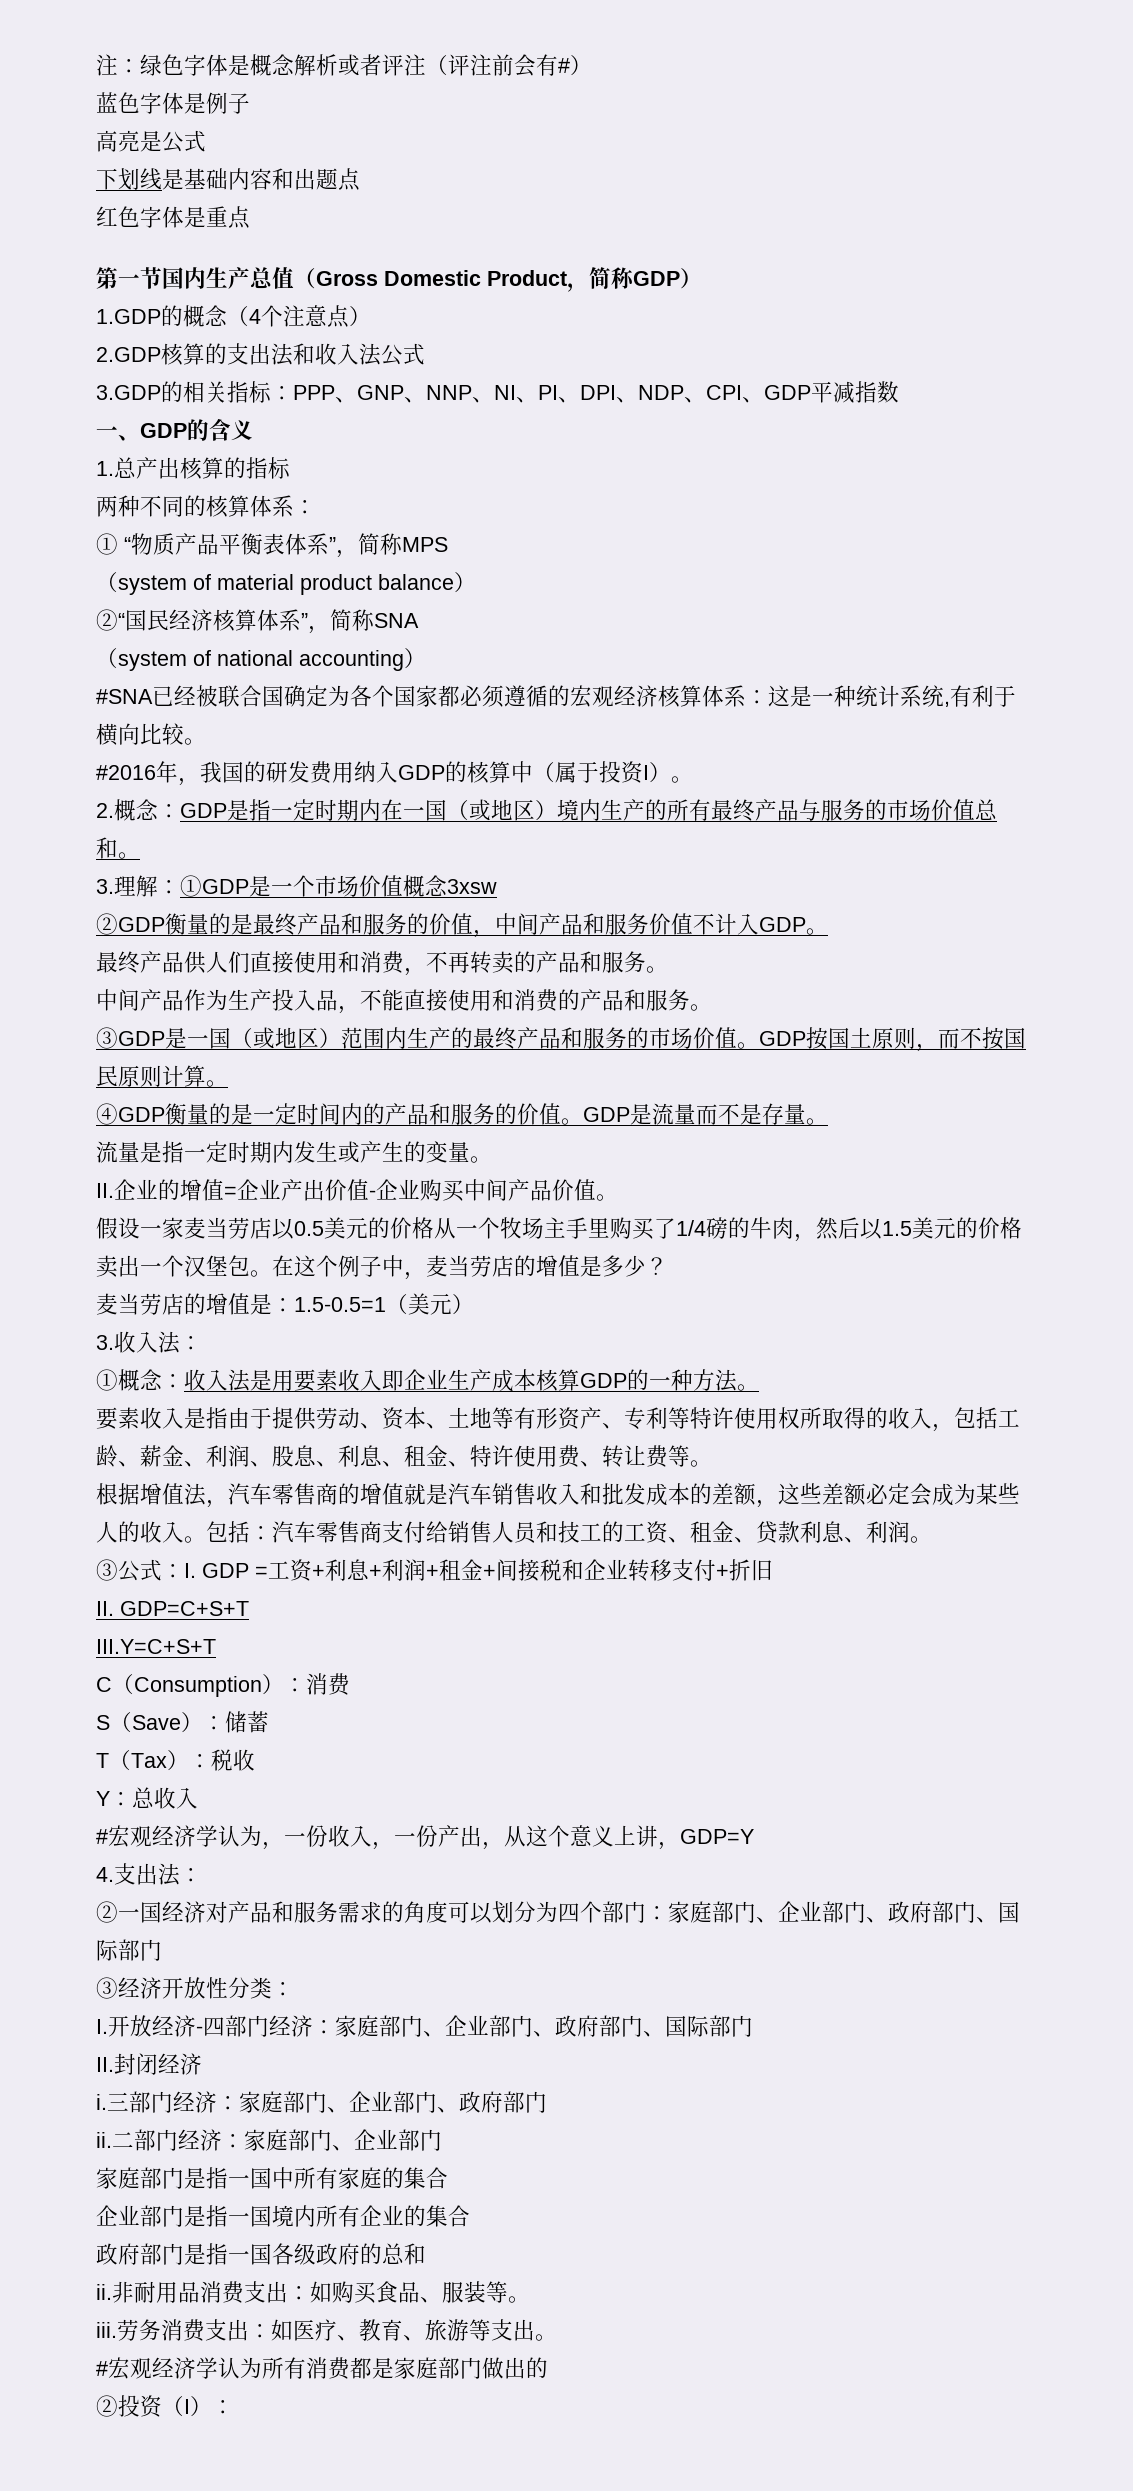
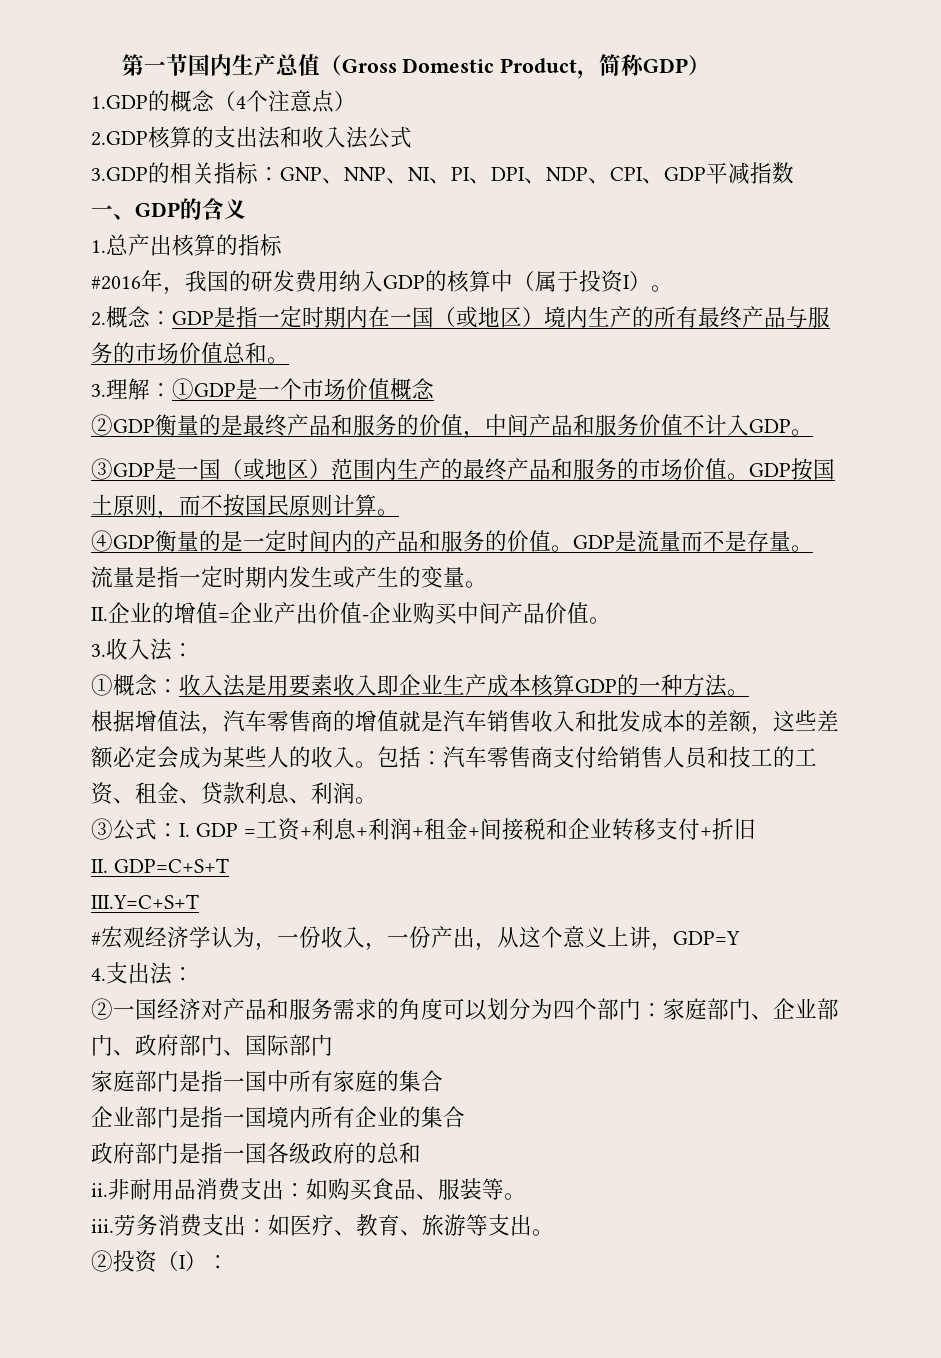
[96,54,592,77] [96,92,250,114] [96,130,206,153] [96,168,360,191] [96,206,250,229] 注：绿色字体是概念解析或者评注（评注前会有#） // 蓝色字体是例子 // 高亮是公式 // 下划线是基础内容和出题点 // 红色字体是重点 // -> (121, 65) none
[293,385,357,403] PPP、 -> (280, 174) none
[96,495,316,518] [96,533,448,558] [96,572,476,595] [96,609,419,634] [96,648,426,671] [96,685,1016,708] [96,723,206,746] // 两种不同的核算体系： // ① “物质产品平衡表体系”，简称MPS // （system of material product balance） // ②“国民经济核算体系”，简称SNA // （system of national accounting） // #SNA已经被联合国确定为各个国家都必须遵循的宏观经济核算体系：这是一种统计系统,有利于横向比较。 -> (283, 245) none
[447,879,497,894] 3xsw -> (434, 388) none
[96,951,668,976] [96,989,712,1014] // 最终产品供人们直接使用和消费，不再转卖的产品和服务。 // 中间产品作为生产投入品，不能直接使用和消费的产品和服务。 -> (813, 432) none
[96,1217,1022,1242] [96,1255,668,1280] [96,1293,474,1315] // 假设一家麦当劳店以0.5美元的价格从一个牧场主手里购买了1/4磅的牛肉，然后以1.5美元的价格卖出一个汉堡包。在这个例子中，麦当劳店的增值是多少？ // 麦当劳店的增值是：1.5-0.5=1（美元） -> (611, 620) none
[96,1407,1020,1432] [96,1445,712,1468] // 要素收入是指由于提供劳动、资本、土地等有形资产、专利等特许使用权所取得的收入，包括工龄、薪金、利润、股息、利息、租金、特许使用费、转让费等。 -> (749, 692) none
[96,1673,351,1697] [96,1711,269,1733] [96,1749,255,1771] [96,1787,198,1809] // C（Consumption）：消费 // S（Save）：储蓄 // T（Tax）：税收 // Y：总收入 -> (199, 901) none
[96,1977,294,1999] [96,2015,753,2037] [96,2053,202,2075] [96,2091,547,2113] [96,2129,442,2151] // ③经济开放性分类： // I.开放经济-四部门经济：家庭部门、企业部门、政府部门、国际部门 // II.封闭经济 // i.三部门经济：家庭部门、企业部门、政府部门 // ii.二部门经济：家庭部门、企业部门 -> (333, 1045) none
[96,2357,548,2380] // #宏观经济学认为所有消费都是家庭部门做出的 -> (554, 1232) none

